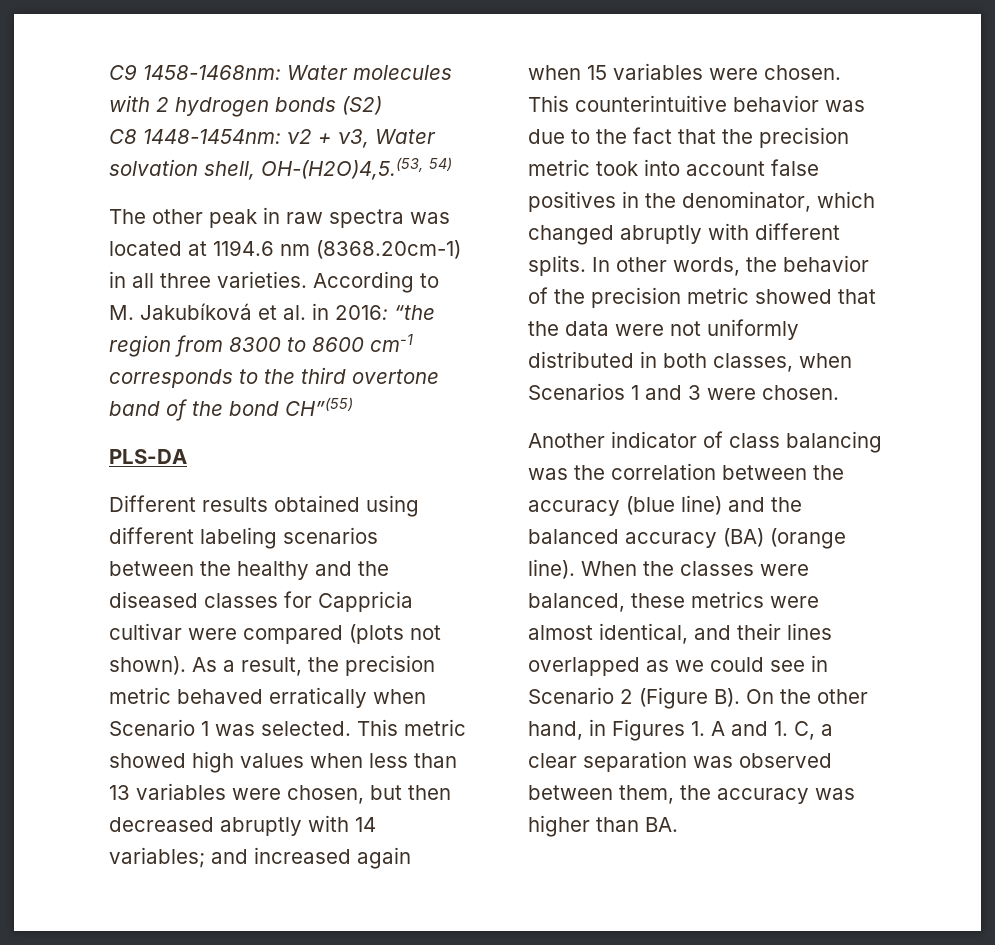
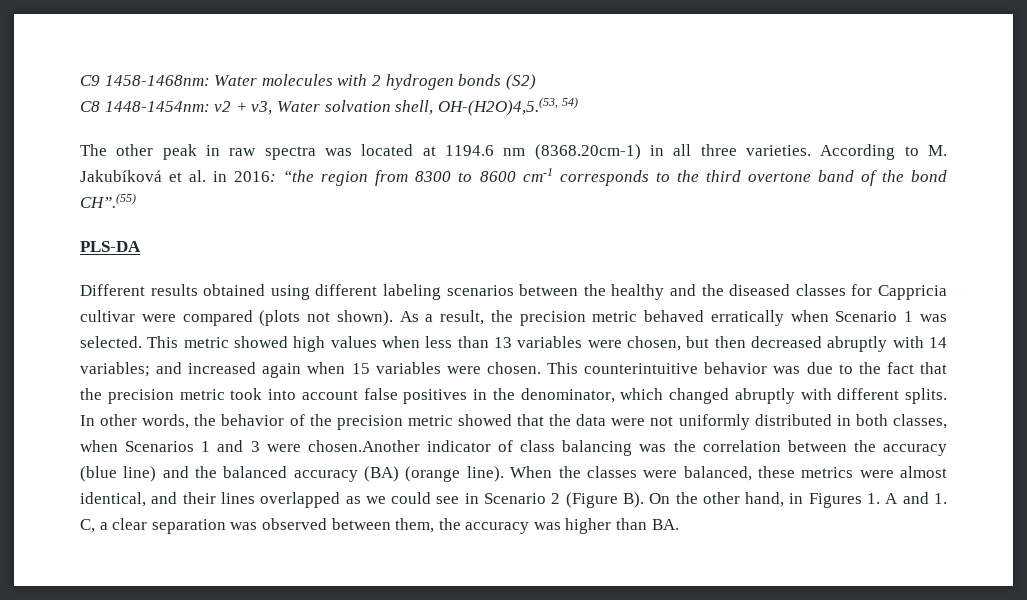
[285,397,353,416] CH”(55) -> [80,193,136,208] CH”.(55)
[762,385,839,400] [528,433,605,448] chosen. // Another -> [307,440,420,452] chosen.Another

